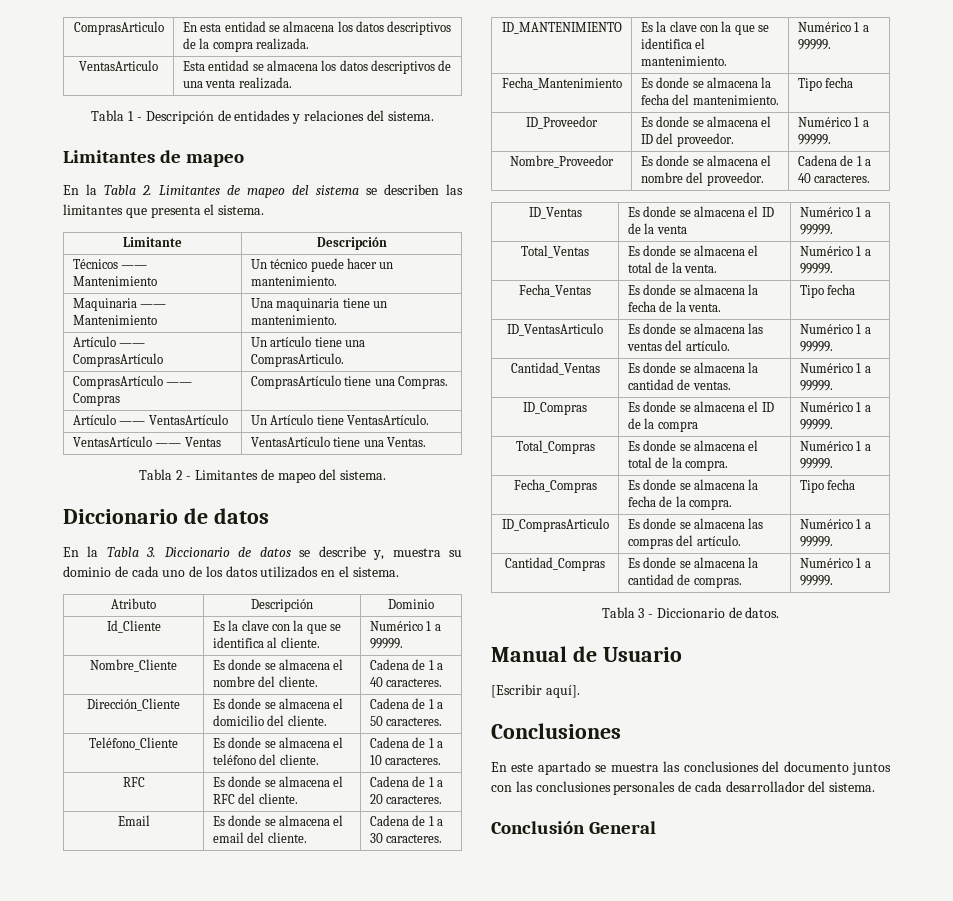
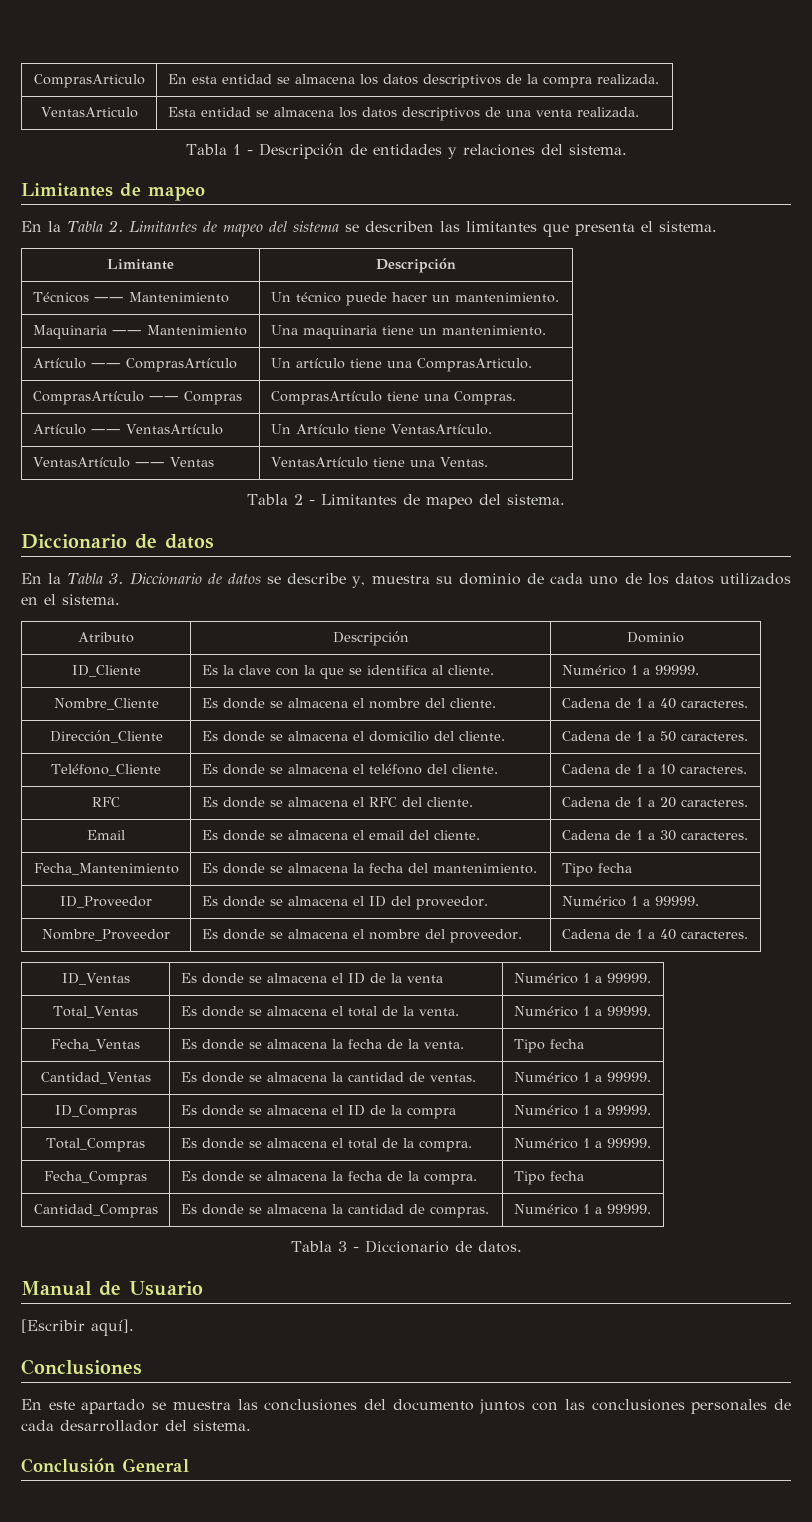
[106,620,161,633] Id_Cliente -> [71,665,141,677] ID_Cliente
[501,22,622,34] [640,21,770,35] [640,38,706,49] [640,56,727,66] [797,22,869,32] [797,39,831,50] // ID_MANTENIMIENTO | Es la clave con la que se identifica el mantenimiento. | Numérico 1 a 99999. -> (748, 836) none
[507,323,603,336] [627,323,764,334] [626,340,730,351] [799,324,871,334] [799,341,833,352] // ID_VentasArticulo | Es donde se almacena las ventas del artículo. | Numérico 1 a 99999. -> (584, 1044) none
[501,518,609,532] [627,518,764,529] [627,535,741,549] [799,519,871,529] [799,536,833,547] // ID_ComprasArticulo | Es donde se almacena las compras del artículo. | Numérico 1 a 99999. -> (584, 1176) none

